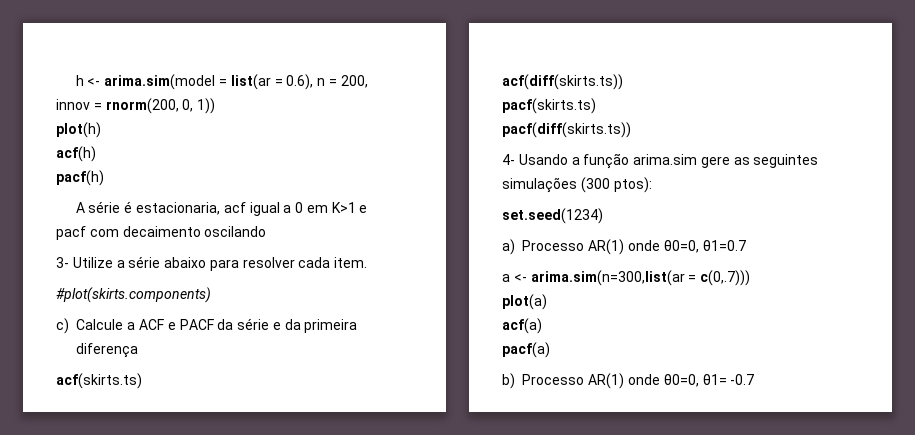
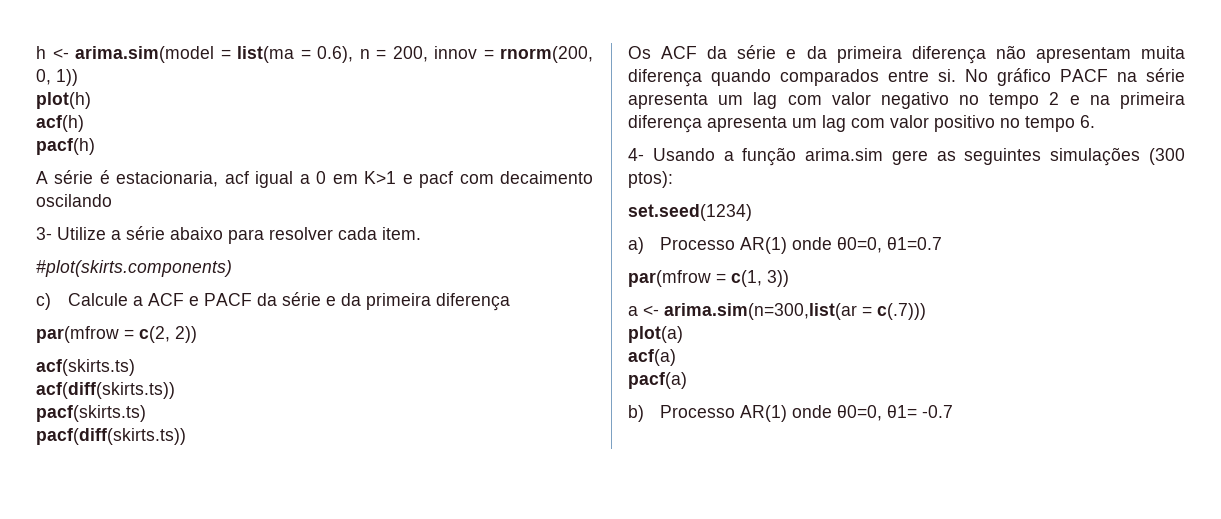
[230,74,271,90] list(ar -> [237,46,294,63] list(ma
(139, 350) none -> [36,326,197,343] // par(mfrow = c(2, 2))
(631, 130) none -> [628,45,1185,64] [628,68,1185,87] [628,92,1185,109] [628,115,1095,133] // Os ACF da série e da primeira diferença não apresentam muita diferença quando comparados entre si. No gráfico PACF na série apresenta um lag com valor negativo no tempo 2 e na primeira diferença apresenta um lag com valor positivo no tempo 6.
(746, 245) none -> [628,270,789,287] // par(mfrow = c(1, 3))
[700,270,751,286] c(0,.7))) -> [877,303,926,320] c(.7)))

